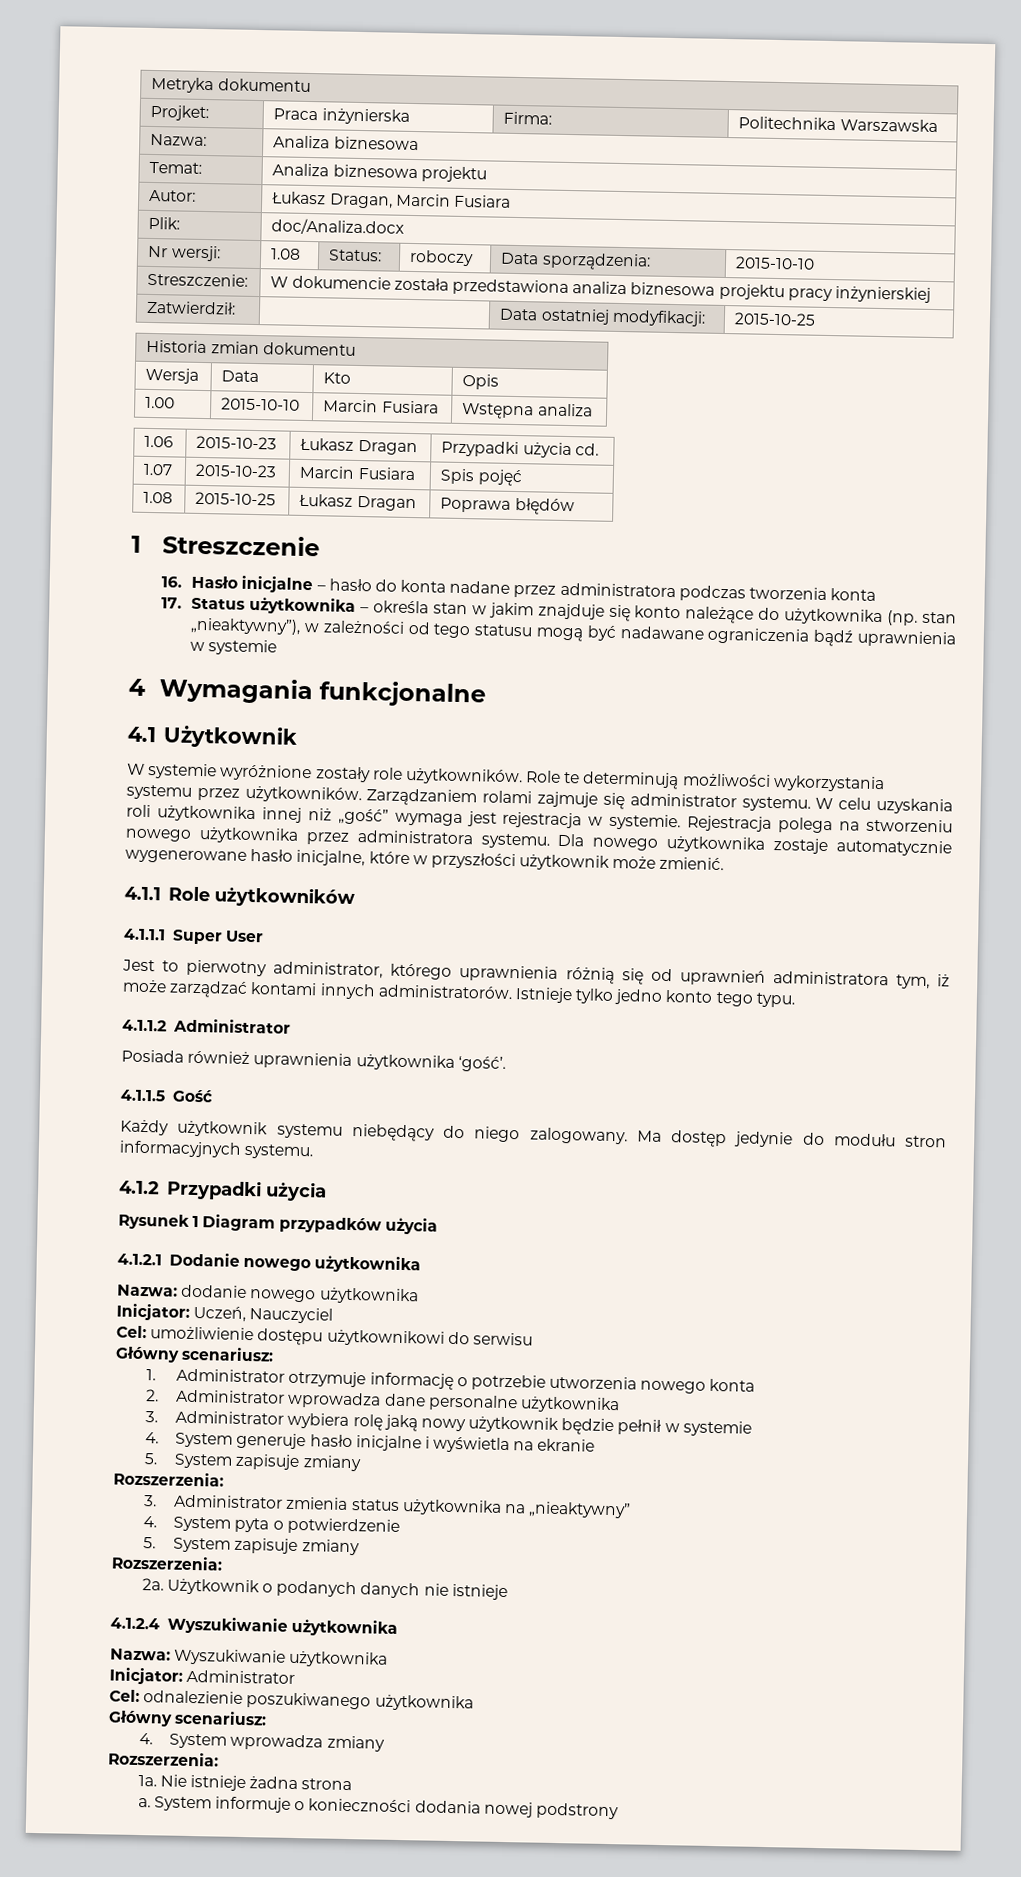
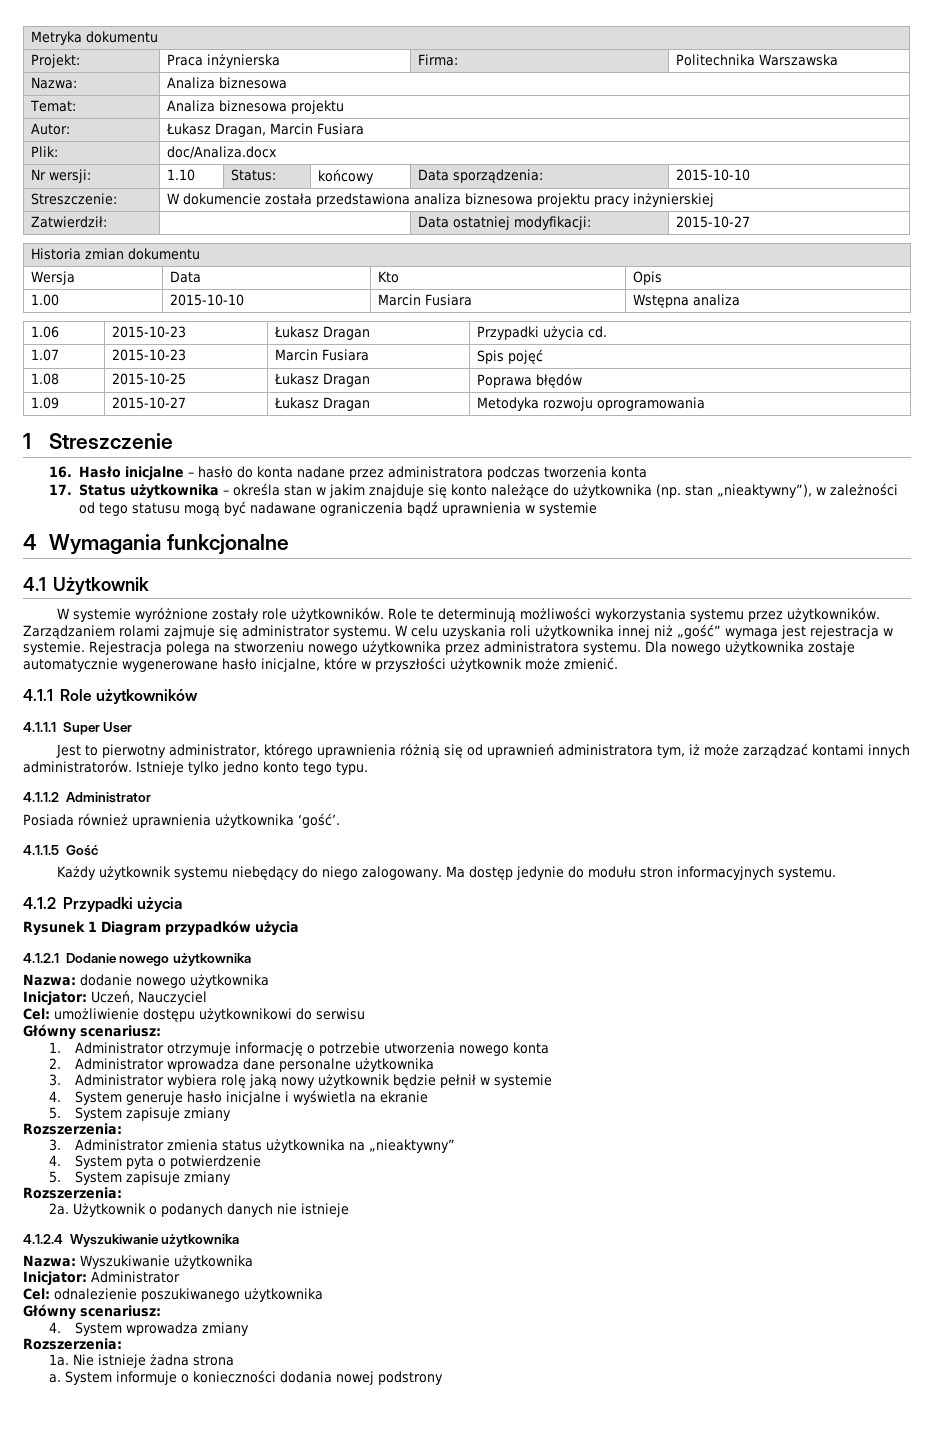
[150,104,210,122] Projket: -> [31,54,81,68] Projekt:
[270,248,302,260] 1.08 -> [167,169,196,181] 1.10
[409,249,475,267] roboczy -> [318,169,375,184] końcowy
[734,312,817,326] 2015-10-25 -> [676,216,751,228] 2015-10-27
(575, 506) none -> [31,397,60,409] [112,397,187,409] [274,397,371,411] [477,397,706,411] // 1.09 | 2015-10-27 | Łukasz Dragan | Metodyka rozwoju oprogramowania

